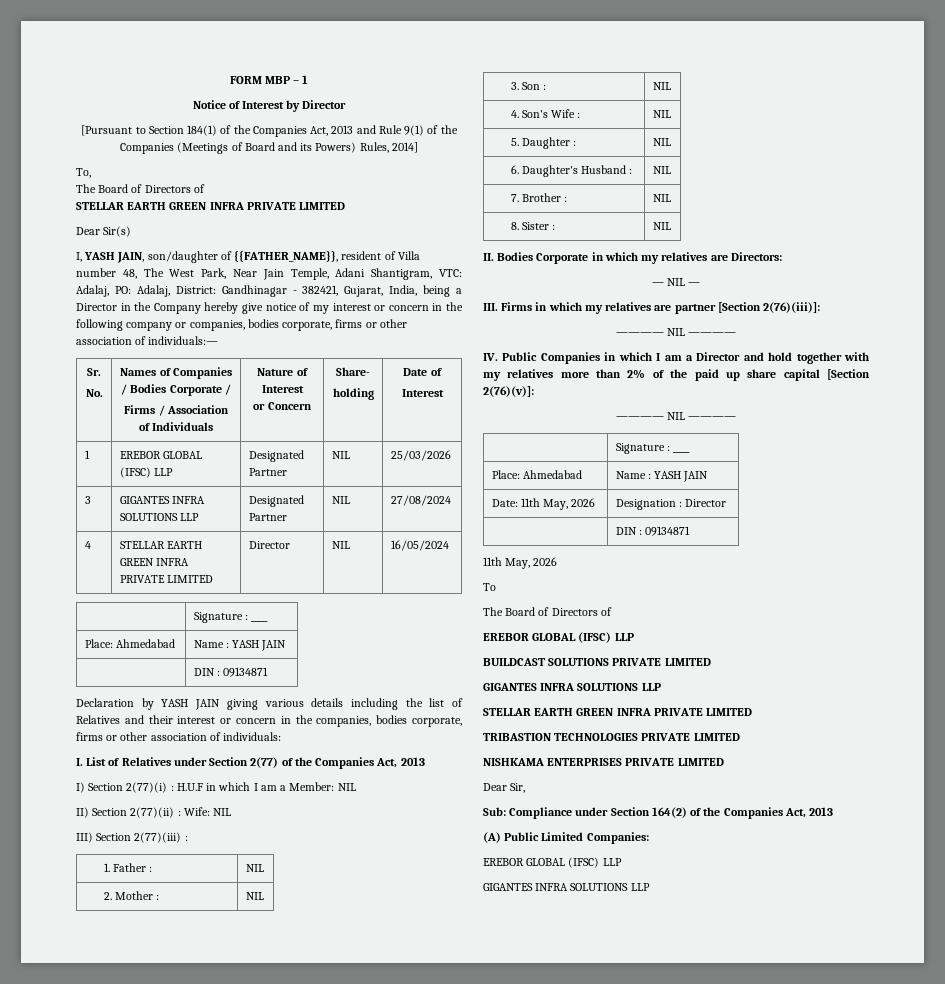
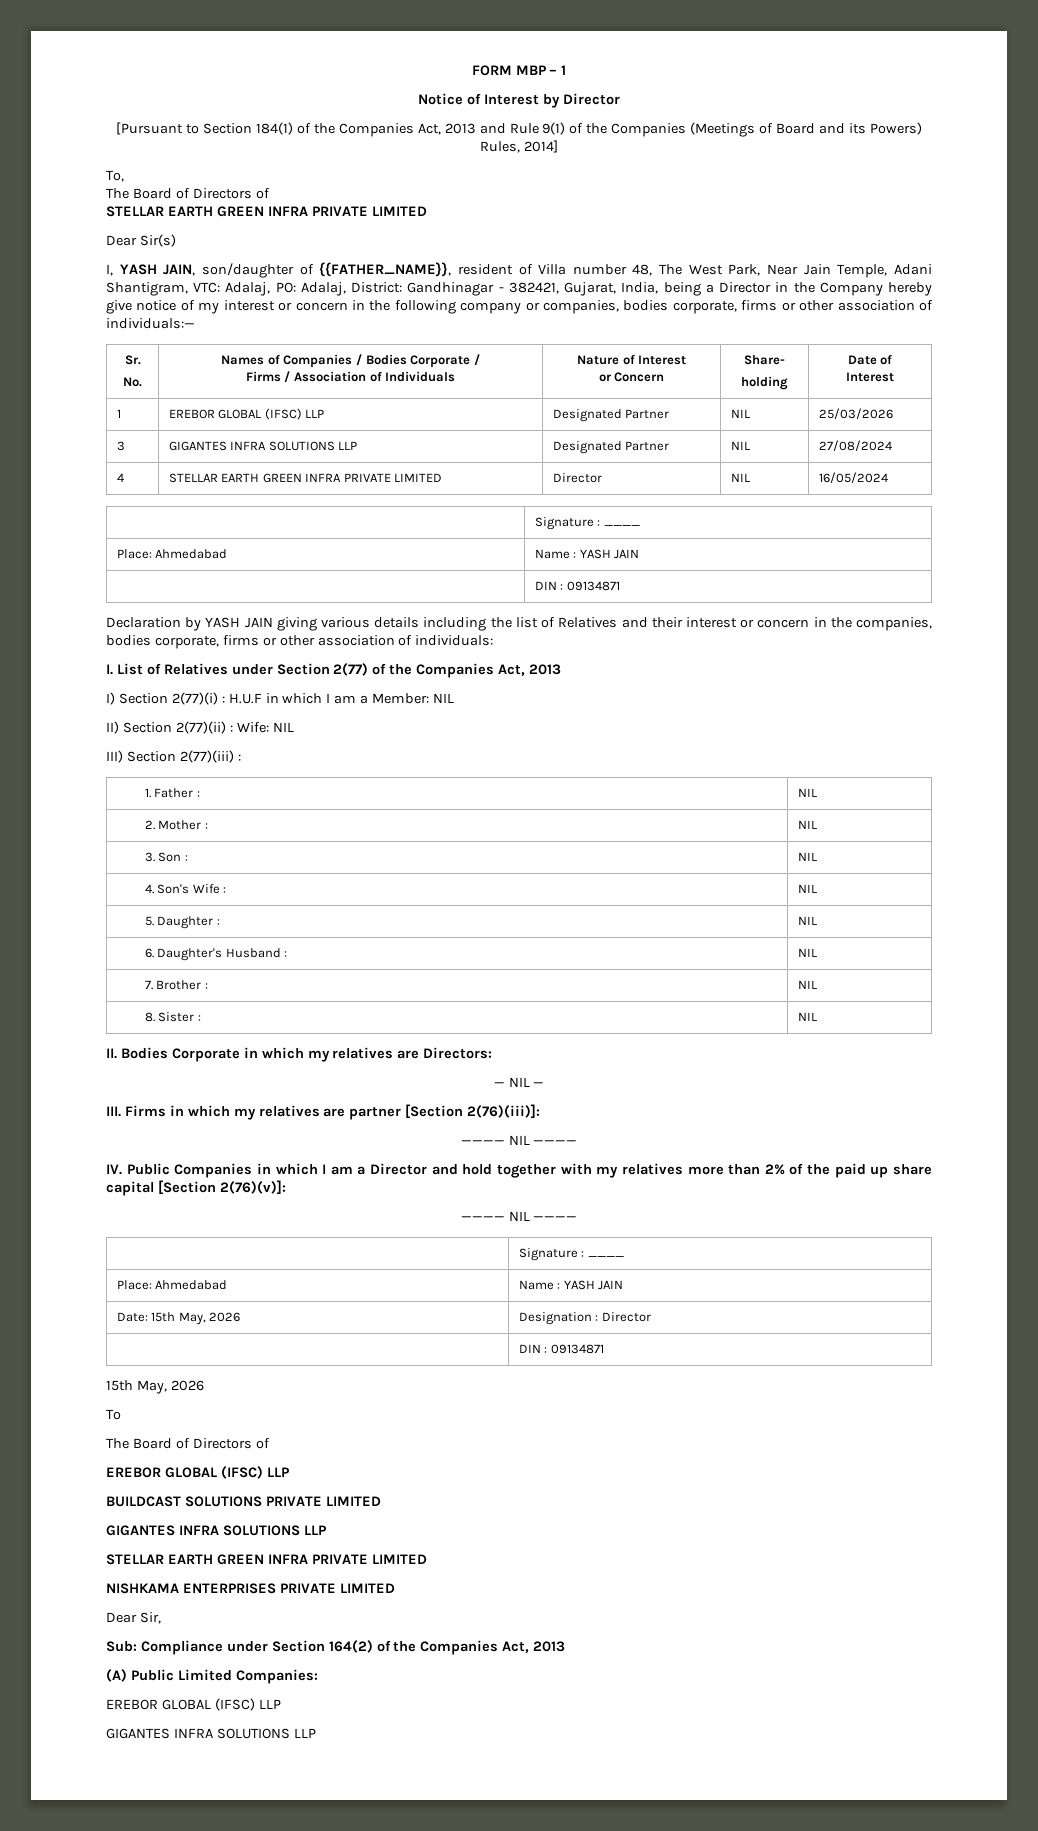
[520,498,540,507] 11th -> [151,1312,176,1322] 15th
[483,557,502,566] 11th -> [106,1380,133,1391] 15th
[483,733,740,741] // TRIBASTION TECHNOLOGIES PRIVATE LIMITED -> (427, 1559) none

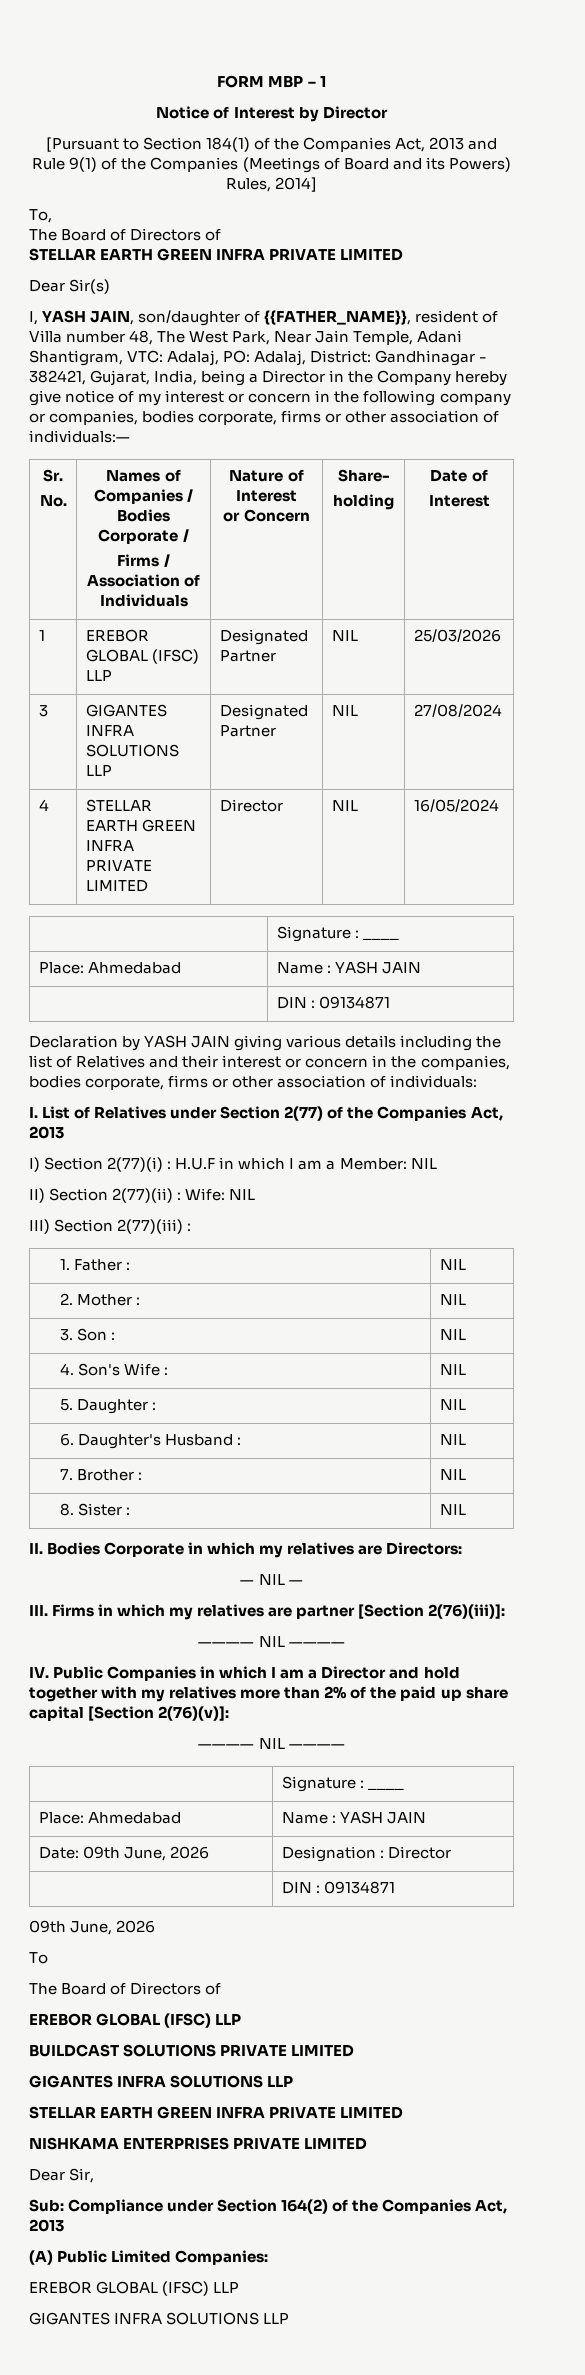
[151,1312,206,1325] 15th May, -> [82,1846,166,1861] 09th June,
[106,1380,167,1394] 15th May, -> [29,1920,113,1935] 09th June,

